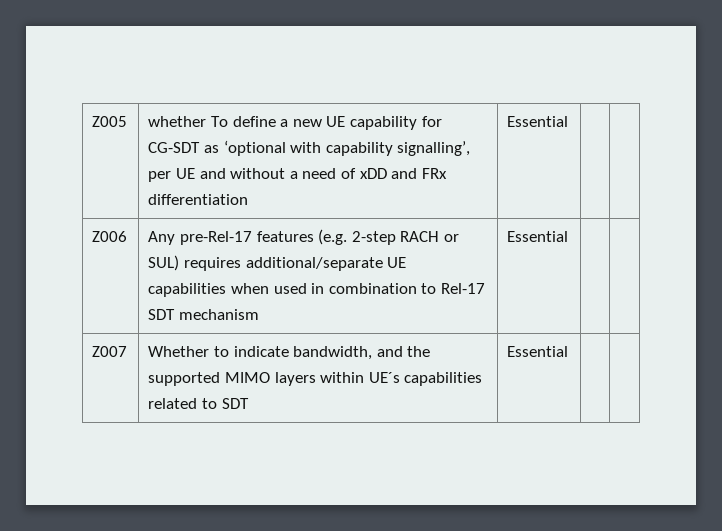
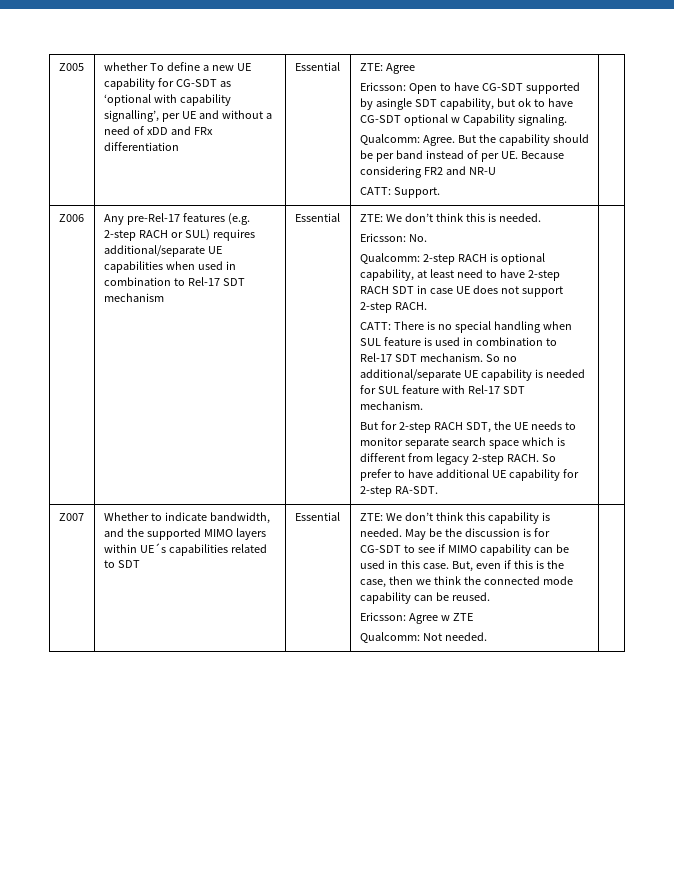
(569, 121) none -> [359,63,415,74] [359,82,580,94] [359,98,573,110] [359,114,567,126] [359,134,589,146] [359,150,564,162] [359,166,496,178] [359,187,440,198] ZTE: Agree // Ericsson: Open to have CG-SDT supported by asingle SDT capability, but ok to have CG-SDT optional w Capability signaling. // Qualcomm: Agree. But the capability should be per band instead of per UE. Because considering FR2 and NR-U // CATT: Support.
(569, 236) none -> [359,213,541,222] [359,233,427,242] [359,253,545,265] [359,269,560,281] [359,285,563,297] [359,302,427,313] [359,321,572,333] [359,337,557,346] [359,353,517,362] [359,369,585,381] [359,385,525,394] [359,401,423,410] [359,421,576,433] [359,437,565,449] [359,453,556,465] [359,469,579,481] [359,486,438,497] ZTE: We don’t think this is needed. // Ericsson: No. // Qualcomm: 2-step RACH is optional capability, at least need to have 2-step RACH SDT in case UE does not support 2-step RACH. // CATT: There is no special handling when SUL feature is used in combination to Rel-17 SDT mechanism. So no additional/separate UE capability is needed for SUL feature with Rel-17 SDT mechanism. // But for 2-step RACH SDT, the UE needs to monitor separate search space which is different from legacy 2-step RACH. So prefer to have additional UE capability for 2-step RA-SDT.
(569, 351) none -> [359,512,550,524] [359,528,550,540] [359,544,569,556] [359,560,564,572] [359,576,573,588] [359,592,490,604] [359,612,473,624] [359,632,487,643] ZTE: We don’t think this capability is needed. May be the discussion is for CG-SDT to see if MIMO capability can be used in this case. But, even if this is the case, then we think the connected mode capability can be reused. // Ericsson: Agree w ZTE // Qualcomm: Not needed.

